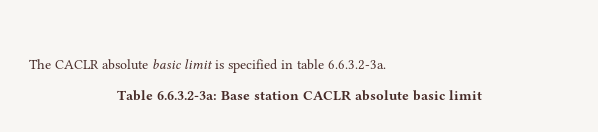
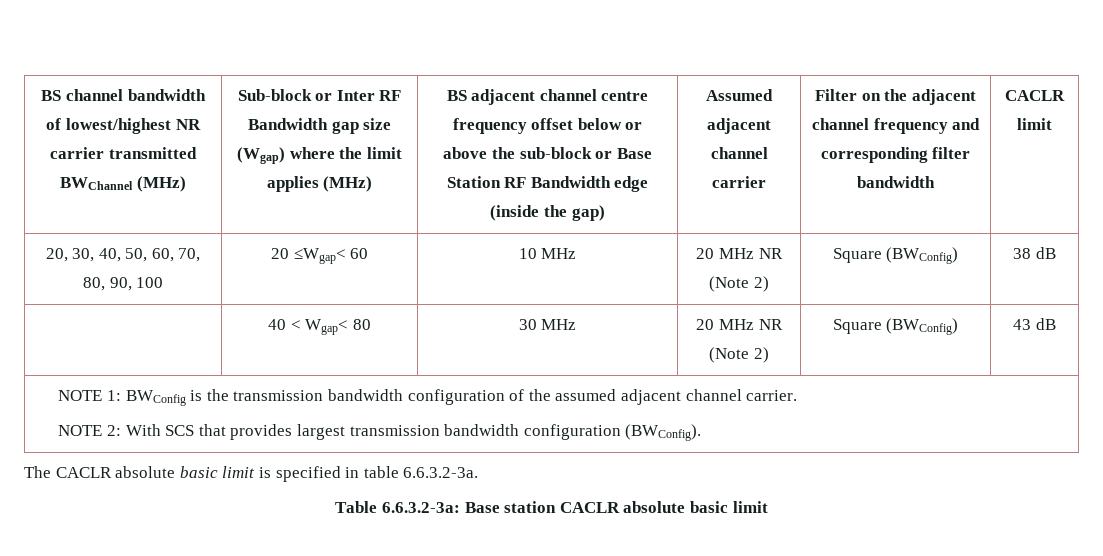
(29, 64) none -> [41,89,206,101] [46,118,201,134] [50,147,197,159] [60,176,186,192] [237,89,402,101] [247,118,392,134] [237,147,402,164] [266,176,373,192] [446,89,649,105] [452,118,643,134] [443,147,652,159] [446,176,649,192] [490,205,605,221] [706,89,774,101] [707,118,772,134] [710,147,768,159] [712,176,767,188] [815,89,976,105] [811,118,981,134] [820,147,971,163] [857,176,936,188] [1005,90,1065,101] [1017,118,1052,130] [45,248,201,262] [82,277,164,291] [270,248,369,264] [518,248,577,259] [696,248,783,259] [709,276,769,292] [832,247,959,264] [1013,247,1056,259] [268,319,371,335] [518,319,577,330] [696,319,783,330] [709,347,769,363] [832,318,959,335] [1013,318,1056,330] [58,389,798,406] [58,424,702,441] BS channel bandwidth of lowest/highest NR carrier transmitted BWChannel (MHz) | Sub-block or Inter RF Bandwidth gap size (Wgap) where the limit applies (MHz) | BS adjacent channel centre frequency offset below or above the sub-block or Base Station RF Bandwidth edge (inside the gap) | Assumed adjacent channel carrier | Filter on the adjacent channel frequency and corresponding filter bandwidth | CACLR limit // 20, 30, 40, 50, 60, 70, 80, 90, 100 | 20 ≤Wgap< 60 | 10 MHz | 20 MHz NR (Note 2) | Square (BWConfig) | 38 dB // | 40 < Wgap< 80 | 30 MHz | 20 MHz NR (Note 2) | Square (BWConfig) | 43 dB // NOTE 1: BWConfig is the transmission bandwidth configuration of the assumed adjacent channel carrier. // NOTE 2: With SCS that provides largest transmission bandwidth configuration (BWConfig). //

